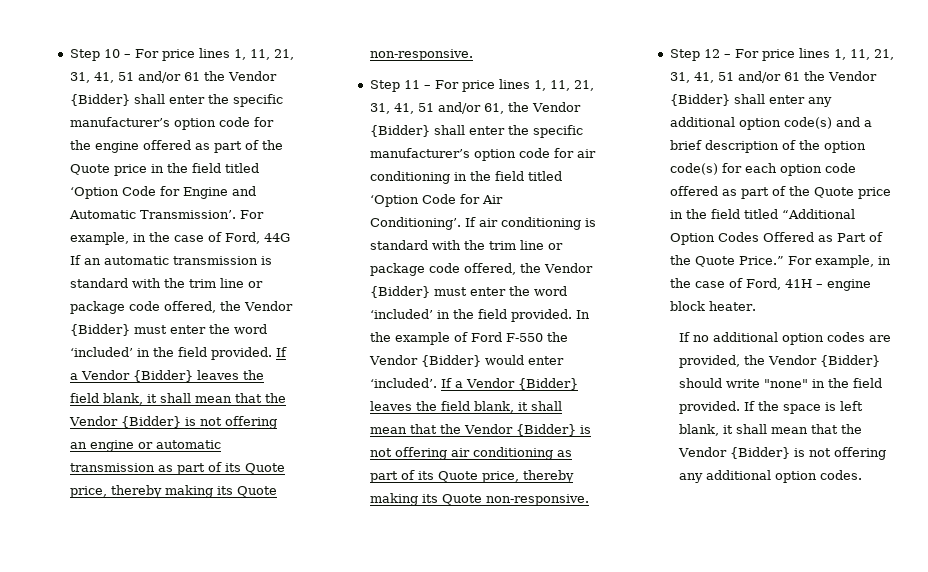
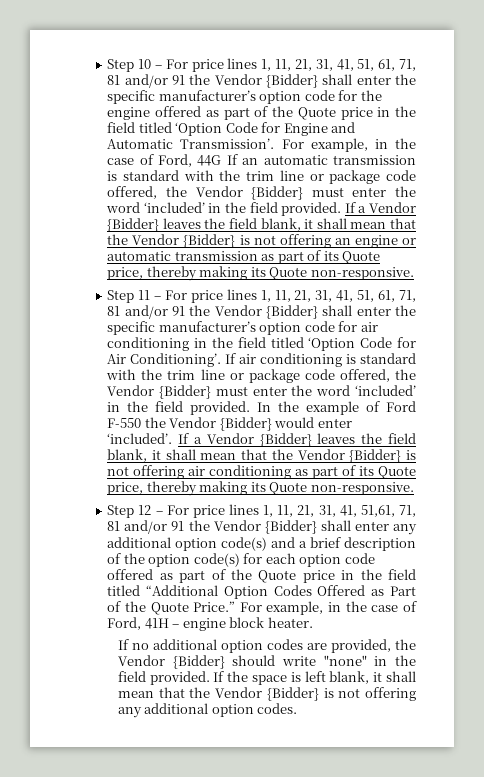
[117,71,200,83] 51 and/or 61 -> [357,59,416,71] [107,74,185,88] 51, 61, 71, 81 and/or 91
[417,102,504,114] 51 and/or 61, -> [357,290,416,302] [107,305,185,319] 51, 61, 71, 81 and/or 91
[717,71,800,83] 51 and/or 61 -> [360,505,416,517] [107,520,185,534] 51,61, 71, 81 and/or 91

